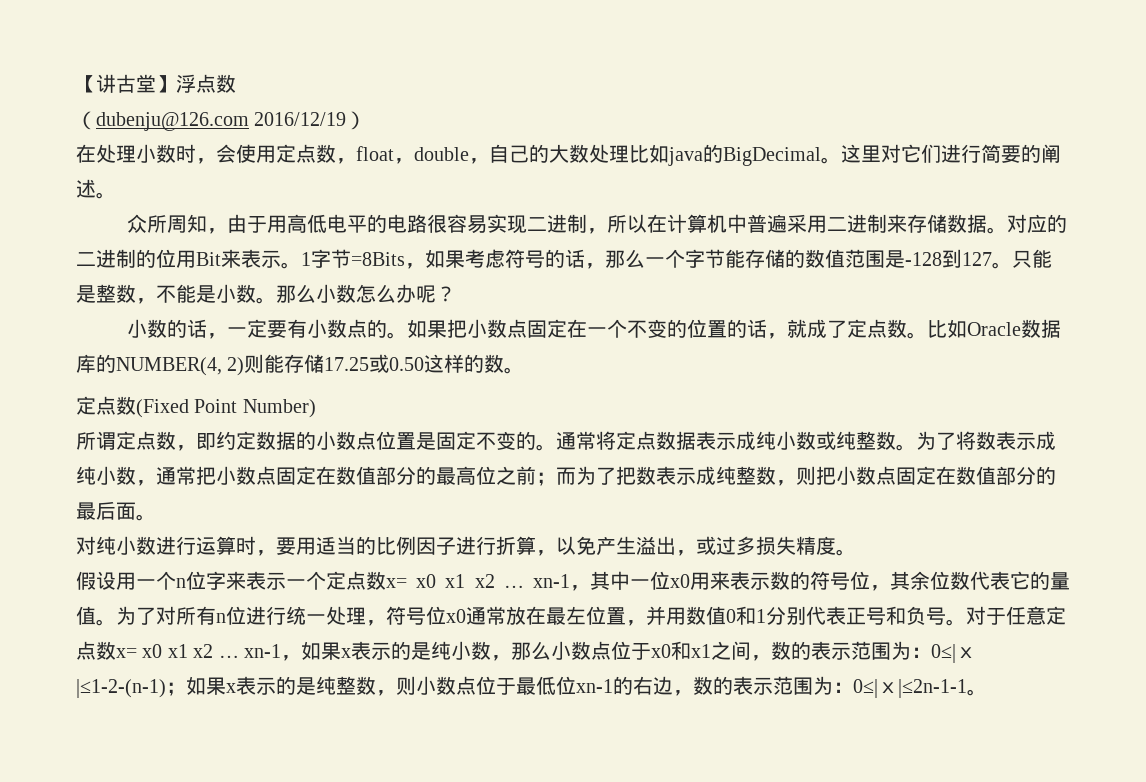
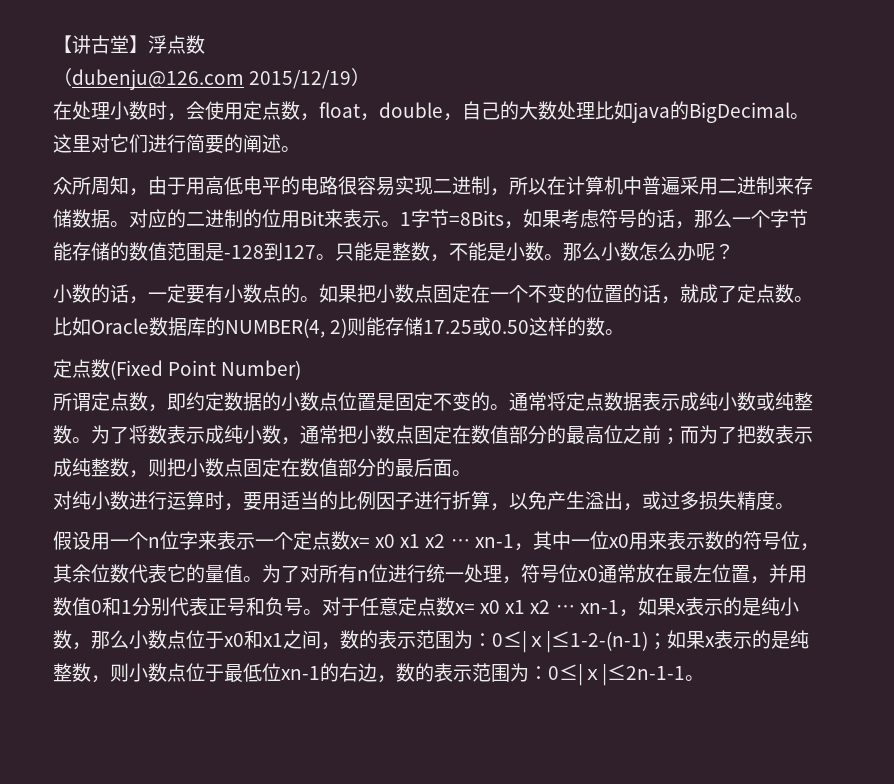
[254,112,347,126] 2016/12/19 -> [249,70,352,89] 2015/12/19

